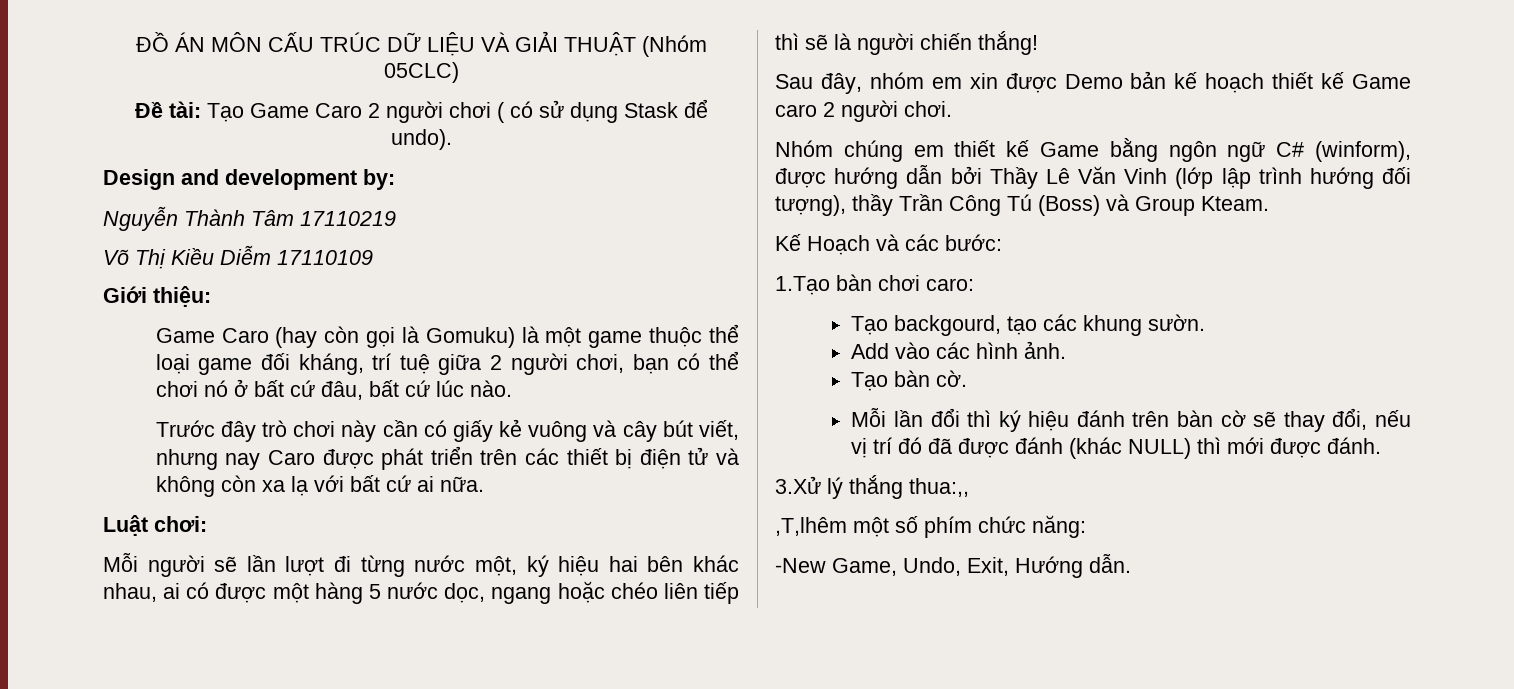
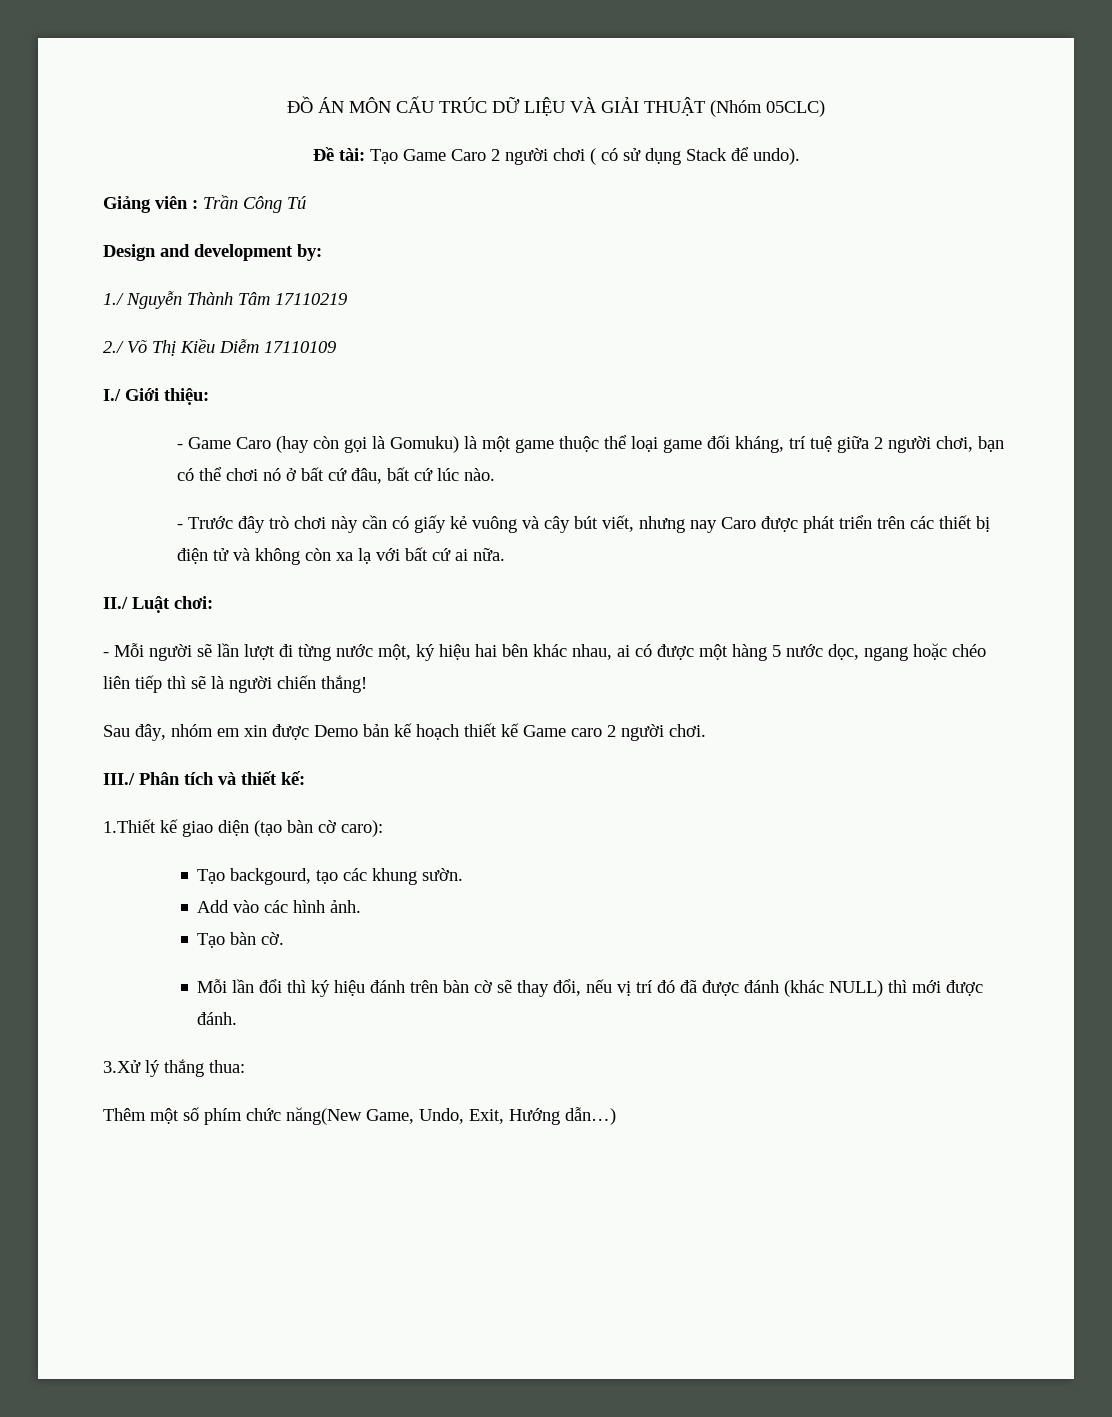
[623,102,678,118] Stask -> [685,148,727,161] Stack
(452, 139) none -> [103,195,306,213] // Giảng viên : Trần Công Tú
(395, 179) none -> [103,293,124,305] 1./
(396, 218) none -> [103,341,124,353] 2./
(373, 257) none -> [103,389,121,401] I./
(211, 296) none -> [176,444,183,449] -
(512, 388) none -> [176,524,183,529] -
(484, 484) none -> [103,597,128,609] II./
(207, 524) none -> [103,652,109,657] -
[775,138,1411,162] [775,165,1411,189] [775,194,1269,216] [775,234,1002,255] [775,274,974,295] Nhóm chúng em thiết kế Game bằng ngôn ngữ C# (winform), được hướng dẫn bởi Thầy Lê Văn Vinh (lớp lập trình hướng đối tượng), thầy Trần Công Tú (Boss) và Group Kteam. // Kế Hoạch và các bước: // 1.Tạo bàn chơi caro: -> [103,771,305,785] [103,819,383,837] III./ Phân tích và thiết kế: // 1.Thiết kế giao diện (tạo bàn cờ caro):
[909,478,969,497] [775,517,847,536] thua:,, // ,T,lhêm -> [209,1060,245,1073] [103,1108,146,1121] thua: // Thêm
[1032,515,1086,538] [775,558,826,573] năng: // -New -> [286,1107,362,1125] năng(New
[1089,554,1131,573] dẫn. -> [565,1107,616,1125] dẫn…)

